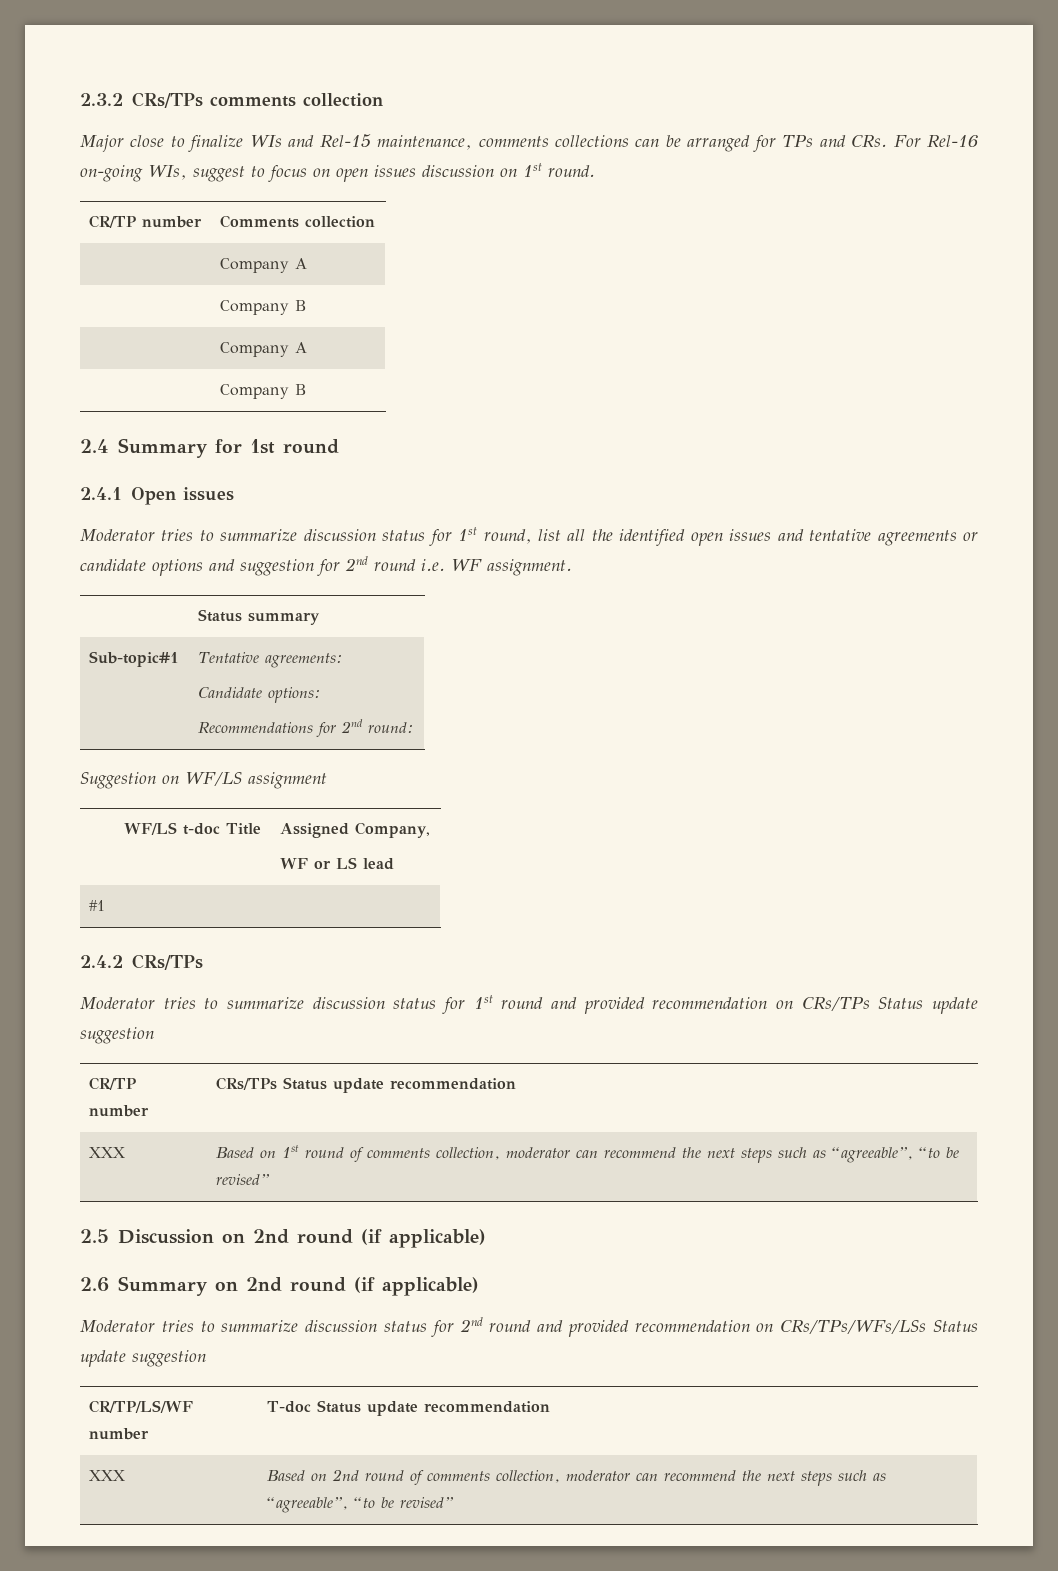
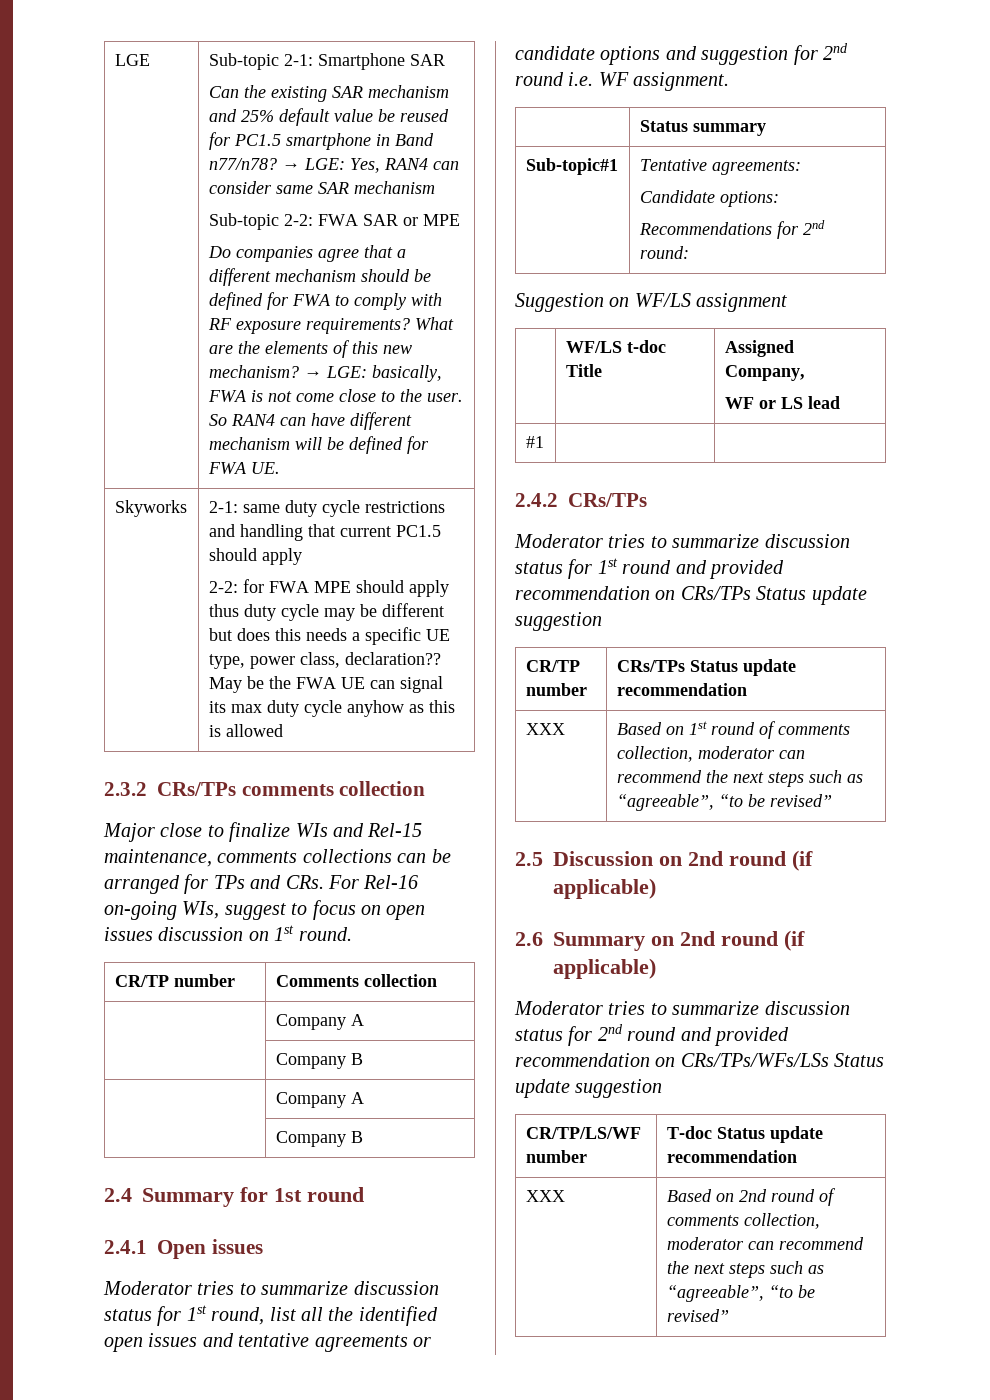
(80, 99) none -> [114,54,150,66] [208,53,445,70] [208,85,449,102] [208,108,449,126] [208,132,434,150] [208,158,459,173] [208,181,435,194] [208,213,460,230] [207,245,406,262] [208,268,431,286] [208,292,442,310] [207,317,454,334] [208,340,412,358] [208,365,442,382] [207,389,463,402] [208,412,412,430] [208,436,429,454] [207,462,280,474] [114,500,187,517] [208,500,445,517] [208,524,441,541] [208,548,302,565] [208,579,449,597] [208,603,444,621] [208,627,450,645] [208,652,441,669] [208,676,443,693] [208,700,455,717] [208,724,283,737] LGE | Sub-topic 2-1: Smartphone SAR // Can the existing SAR mechanism and 25% default value be reused for PC1.5 smartphone in Band n77/n78? → LGE: Yes, RAN4 can consider same SAR mechanism // Sub-topic 2-2: FWA SAR or MPE // Do companies agree that a different mechanism should be defined for FWA to comply with RF exposure requirements? What are the elements of this new mechanism? → LGE: basically, FWA is not come close to the user. So RAN4 can have different mechanism will be defined for FWA UE. // Skyworks | 2-1: same duty cycle restrictions and handling that current PC1.5 should apply // 2-2: for FWA MPE should apply thus duty cycle may be different but does this needs a specific UE type, power class, declaration?? May be the FWA UE can signal its max duty cycle anyhow as this is allowed //

